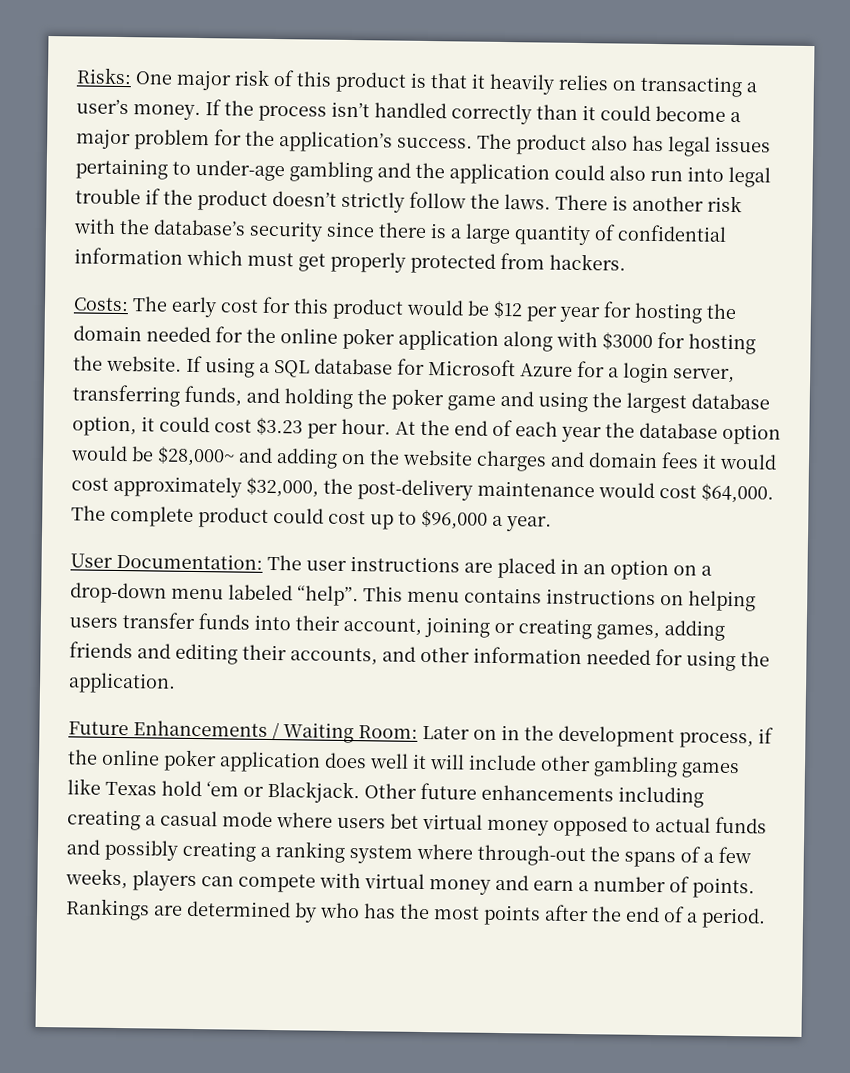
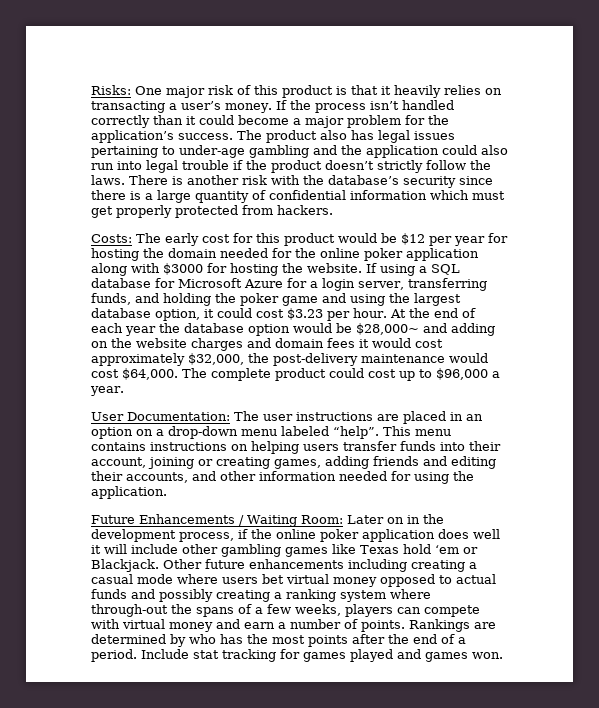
(766, 918) none -> [141,649,503,662] Include stat tracking for games played and games won.

